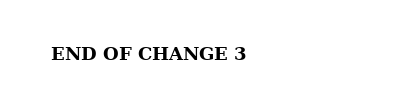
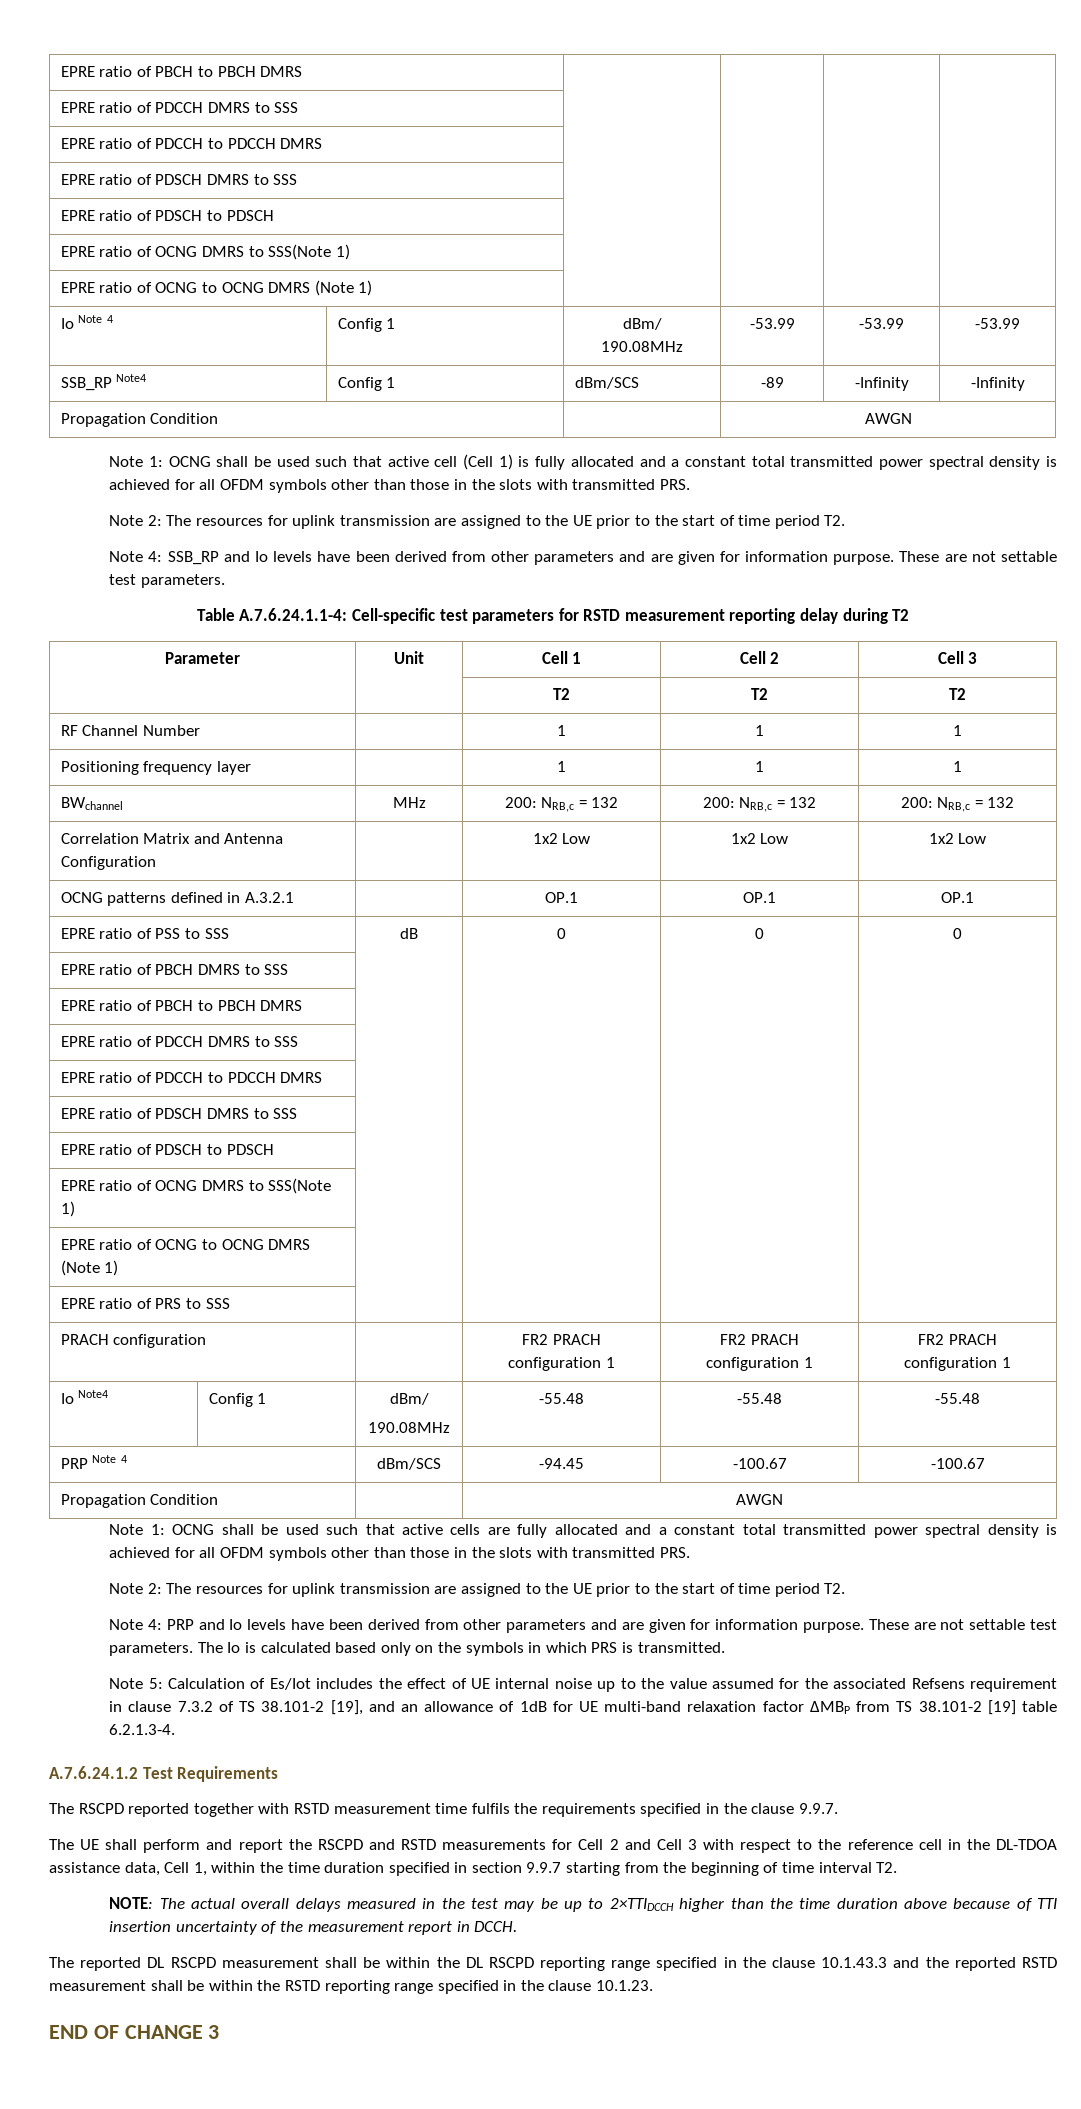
(51, 53) none -> [60,66,303,77] [60,102,299,113] [60,138,323,149] [60,174,298,185] [60,210,274,221] [60,244,350,260] [60,280,373,296] [60,315,113,329] [337,318,396,332] [622,318,662,330] [601,341,683,352] [749,318,795,329] [859,318,904,329] [975,318,1020,329] [60,374,147,391] [337,377,396,391] [574,377,639,389] [760,377,784,388] [854,377,909,391] [970,377,1025,391] [60,413,219,427] [864,413,912,424] [109,454,1057,470] [109,479,690,493] [109,515,846,529] [109,551,1057,565] [109,574,225,588] [196,608,910,624] [165,652,240,664] [394,651,424,664] [541,651,582,664] [739,651,780,664] [937,651,978,664] [553,688,570,700] [751,688,768,700] [949,688,966,700] [60,725,200,736] [557,725,566,736] [755,725,764,736] [953,725,962,736] [60,761,251,775] [557,761,566,772] [755,761,764,772] [953,761,962,772] [60,797,123,810] [392,797,426,808] [504,797,619,812] [702,797,817,812] [900,797,1015,812] [60,833,284,844] [60,856,156,870] [532,833,591,844] [730,833,789,844] [928,833,987,844] [60,892,295,906] [545,892,578,903] [743,892,776,903] [941,892,974,903] [60,928,229,939] [400,928,418,939] [557,928,566,939] [755,928,764,939] [953,928,962,939] [60,964,289,975] [60,1000,303,1011] [60,1036,299,1047] [60,1072,323,1083] [60,1108,298,1119] [60,1144,274,1155] [60,1178,332,1194] [60,1201,75,1217] [60,1239,311,1250] [60,1260,119,1276] [60,1298,230,1309] [60,1334,207,1348] [522,1334,601,1345] [508,1357,615,1371] [720,1334,799,1345] [706,1357,813,1371] [918,1334,997,1345] [904,1357,1011,1371] [60,1390,109,1404] [208,1393,267,1407] [389,1393,429,1405] [368,1422,450,1433] [539,1393,584,1404] [737,1393,782,1404] [935,1393,980,1404] [60,1455,127,1469] [377,1458,441,1470] [539,1458,584,1469] [732,1458,787,1469] [930,1458,985,1469] [60,1494,219,1508] [736,1494,783,1505] [109,1524,1058,1538] [109,1547,690,1561] [109,1583,846,1597] [109,1619,1057,1633] [109,1642,725,1656] [109,1678,1057,1692] [109,1700,1057,1715] [109,1724,176,1735] [49,1766,279,1782] [49,1803,838,1817] [49,1839,1057,1853] [49,1862,898,1876] [109,1897,1057,1912] [109,1921,518,1935] [49,1957,1057,1971] [49,1980,654,1994] EPRE ratio of PBCH to PBCH DMRS | | | | // EPRE ratio of PDCCH DMRS to SSS | | | | // EPRE ratio of PDCCH to PDCCH DMRS | | | | // EPRE ratio of PDSCH DMRS to SSS | | | | // EPRE ratio of PDSCH to PDSCH | | | | // EPRE ratio of OCNG DMRS to SSS(Note 1) | | | | // EPRE ratio of OCNG to OCNG DMRS (Note 1) | | | | // Io Note 4 | Config 1 | dBm/ // 190.08MHz | -53.99 | -53.99 | -53.99 // SSB_RP Note4 | Config 1 | dBm/SCS | -89 | -Infinity | -Infinity // Propagation Condition | | AWGN // Note 1: OCNG shall be used such that active cell (Cell 1) is fully allocated and a constant total transmitted power spectral density is achieved for all OFDM symbols other than those in the slots with transmitted PRS. // Note 2: The resources for uplink transmission are assigned to the UE prior to the start of time period T2. // Note 4: SSB_RP and Io levels have been derived from other parameters and are given for information purpose. These are not settable test parameters. // Table A.7.6.24.1.1-4: Cell-specific test parameters for RSTD measurement reporting delay during T2 // Parameter | Unit | Cell 1 | Cell 2 | Cell 3 // | | T2 | T2 | T2 // RF Channel Number | | 1 | 1 | 1 // Positioning frequency layer | | 1 | 1 | 1 // BWchannel | MHz | 200: NRB,c = 132 | 200: NRB,c = 132 | 200: NRB,c = 132 // Correlation Matrix and Antenna Configuration | | 1x2 Low | 1x2 Low | 1x2 Low // OCNG patterns defined in A.3.2.1 | | OP.1 | OP.1 | OP.1 // EPRE ratio of PSS to SSS | dB | 0 | 0 | 0 // EPRE ratio of PBCH DMRS to SSS | | | | // EPRE ratio of PBCH to PBCH DMRS | | | | // EPRE ratio of PDCCH DMRS to SSS | | | | // EPRE ratio of PDCCH to PDCCH DMRS | | | | // EPRE ratio of PDSCH DMRS to SSS | | | | // EPRE ratio of PDSCH to PDSCH | | | | // EPRE ratio of OCNG DMRS to SSS(Note 1) | | | | // EPRE ratio of OCNG to OCNG DMRS (Note 1) | | | | // EPRE ratio of PRS to SSS | | | | // PRACH configuration | | FR2 PRACH configuration 1 | FR2 PRACH configuration 1 | FR2 PRACH configuration 1 // Io Note4 | Config 1 | dBm/ // 190.08MHz | -55.48 | -55.48 | -55.48 // PRP Note 4 | dBm/SCS | -94.45 | -100.67 | -100.67 // Propagation Condition | | AWGN // Note 1: OCNG shall be used such that active cells are fully allocated and a constant total transmitted power spectral density is achieved for all OFDM symbols other than those in the slots with transmitted PRS. // Note 2: The resources for uplink transmission are assigned to the UE prior to the start of time period T2. // Note 4: PRP and Io levels have been derived from other parameters and are given for information purpose. These are not settable test parameters. The Io is calculated based only on the symbols in which PRS is transmitted. // Note 5: Calculation of Es/Iot includes the effect of UE internal noise up to the value assumed for the associated Refsens requirement in clause 7.3.2 of TS 38.101-2 [19], and an allowance of 1dB for UE multi-band relaxation factor ΔMBP from TS 38.101-2 [19] table 6.2.1.3-4. // A.7.6.24.1.2 Test Requirements // The RSCPD reported together with RSTD measurement time fulfils the requirements specified in the clause 9.9.7. // The UE shall perform and report the RSCPD and RSTD measurements for Cell 2 and Cell 3 with respect to the reference cell in the DL-TDOA assistance data, Cell 1, within the time duration specified in section 9.9.7 starting from the beginning of time interval T2. // NOTE: The actual overall delays measured in the test may be up to 2×TTIDCCH higher than the time duration above because of TTI insertion uncertainty of the measurement report in DCCH. // The reported DL RSCPD measurement shall be within the DL RSCPD reporting range specified in the clause 10.1.43.3 and the reported RSTD measurement shall be within the RSTD reporting range specified in the clause 10.1.23. //

